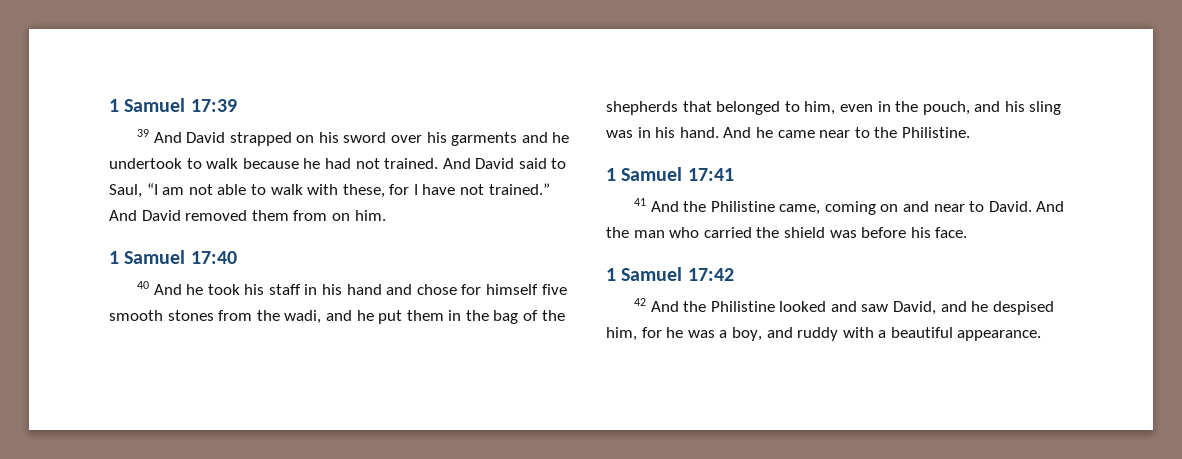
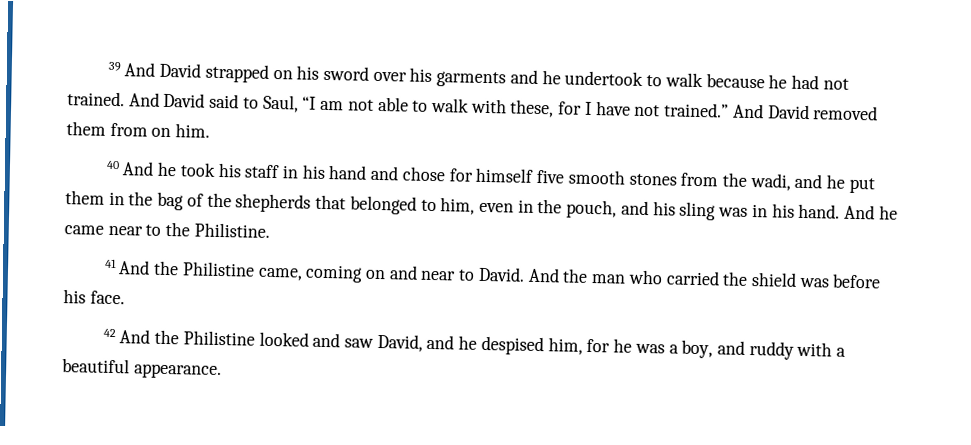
[109,98,237,112] 1 Samuel 17:39 // -> (107, 66) none
[109,250,237,264] // 1 Samuel 17:40 -> (211, 130) none
[606,167,734,181] // 1 Samuel 17:41 -> (270, 230) none
[606,267,734,281] // 1 Samuel 17:42 -> (125, 297) none

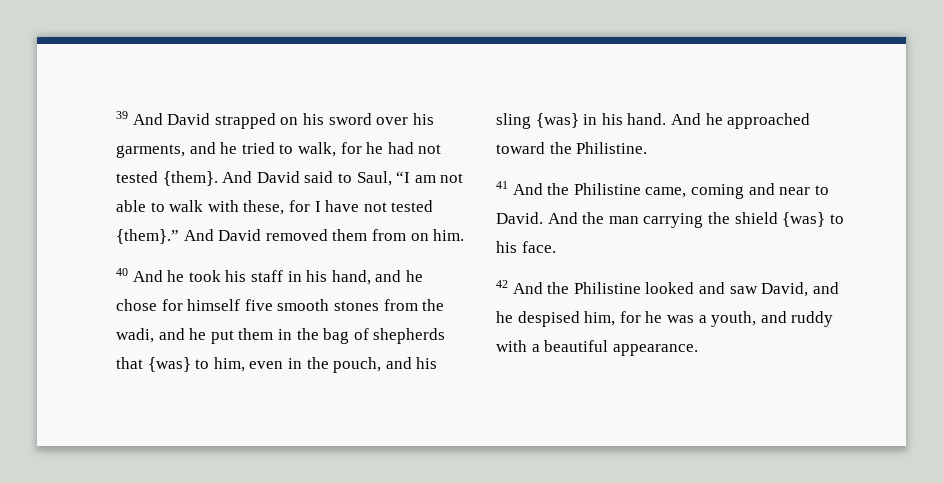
[436,69,765,89] garments and he undertook to walk because -> [116,142,362,158] garments, and he tried to walk, for
[67,91,125,107] trained. -> [116,171,218,186] tested {them}.
[664,102,730,118] trained.” -> [391,200,434,212] [116,229,179,244] tested {them}.”
[328,165,400,181] hand and -> [331,270,423,285] hand, and he
[206,192,232,208] the -> (369, 334) none
[349,195,417,215] belonged -> [147,357,191,372] {was}
[718,207,749,217] was -> [535,113,579,128] {was}
[64,224,162,236] came near to -> [727,113,811,129] [496,142,545,154] approached toward
[364,269,386,280] on -> (744, 191) none
[627,269,882,289] who carried the shield was before -> [643,212,844,228] carrying the shield {was} to
[681,339,714,359] boy, -> [711,311,757,327] youth,

